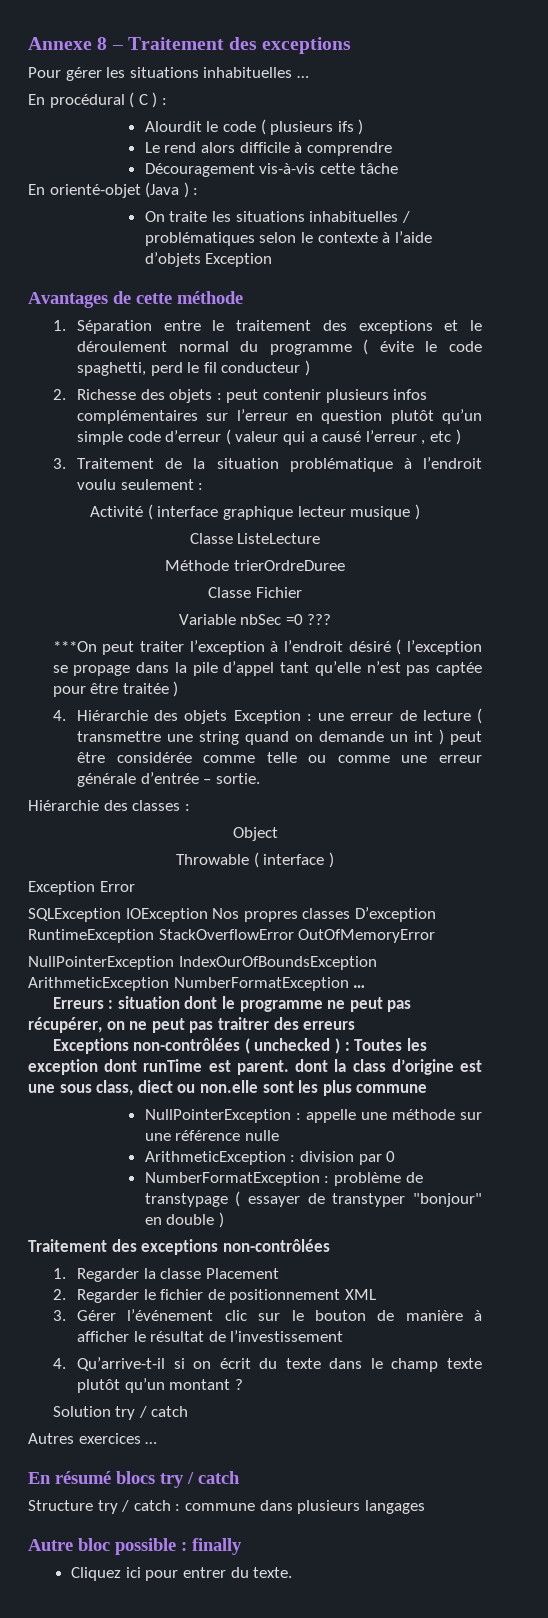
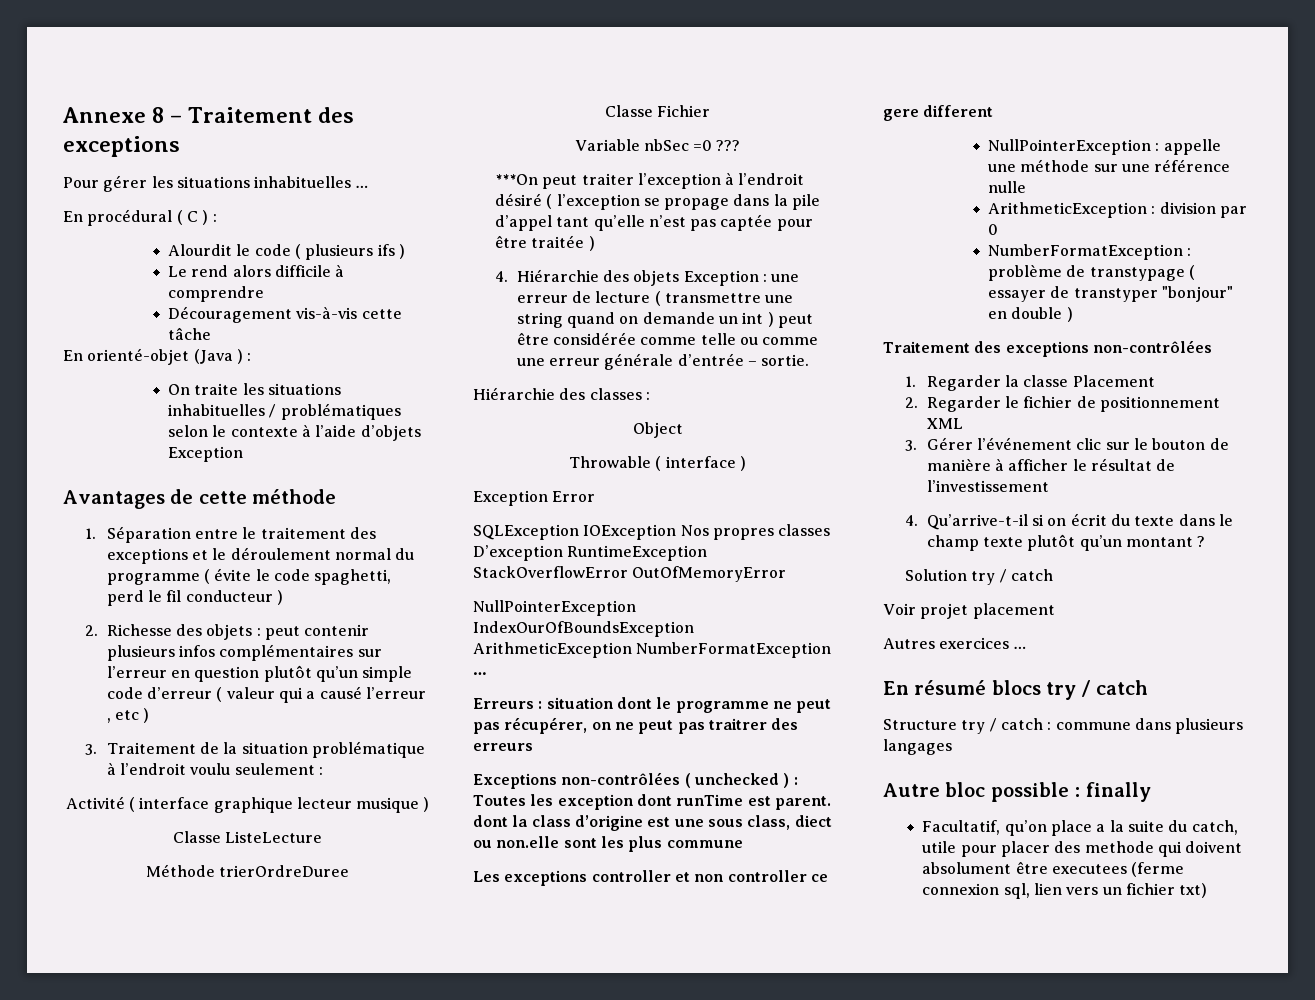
(428, 1088) none -> [473,870,828,886] [883,105,994,121] // Les exceptions controller et non controller ce gere different
(189, 1411) none -> [883,603,1055,619] // Voir projet placement
[71,1567,293,1581] Cliquez ici pour entrer du texte. -> [922,820,1238,836] [922,841,1243,857] [922,861,1185,877] [922,883,1208,899] Facultatif, qu’on place a la suite du catch, utile pour placer des methode qui doivent absolument être executees (ferme connexion sql, lien vers un fichier txt)

